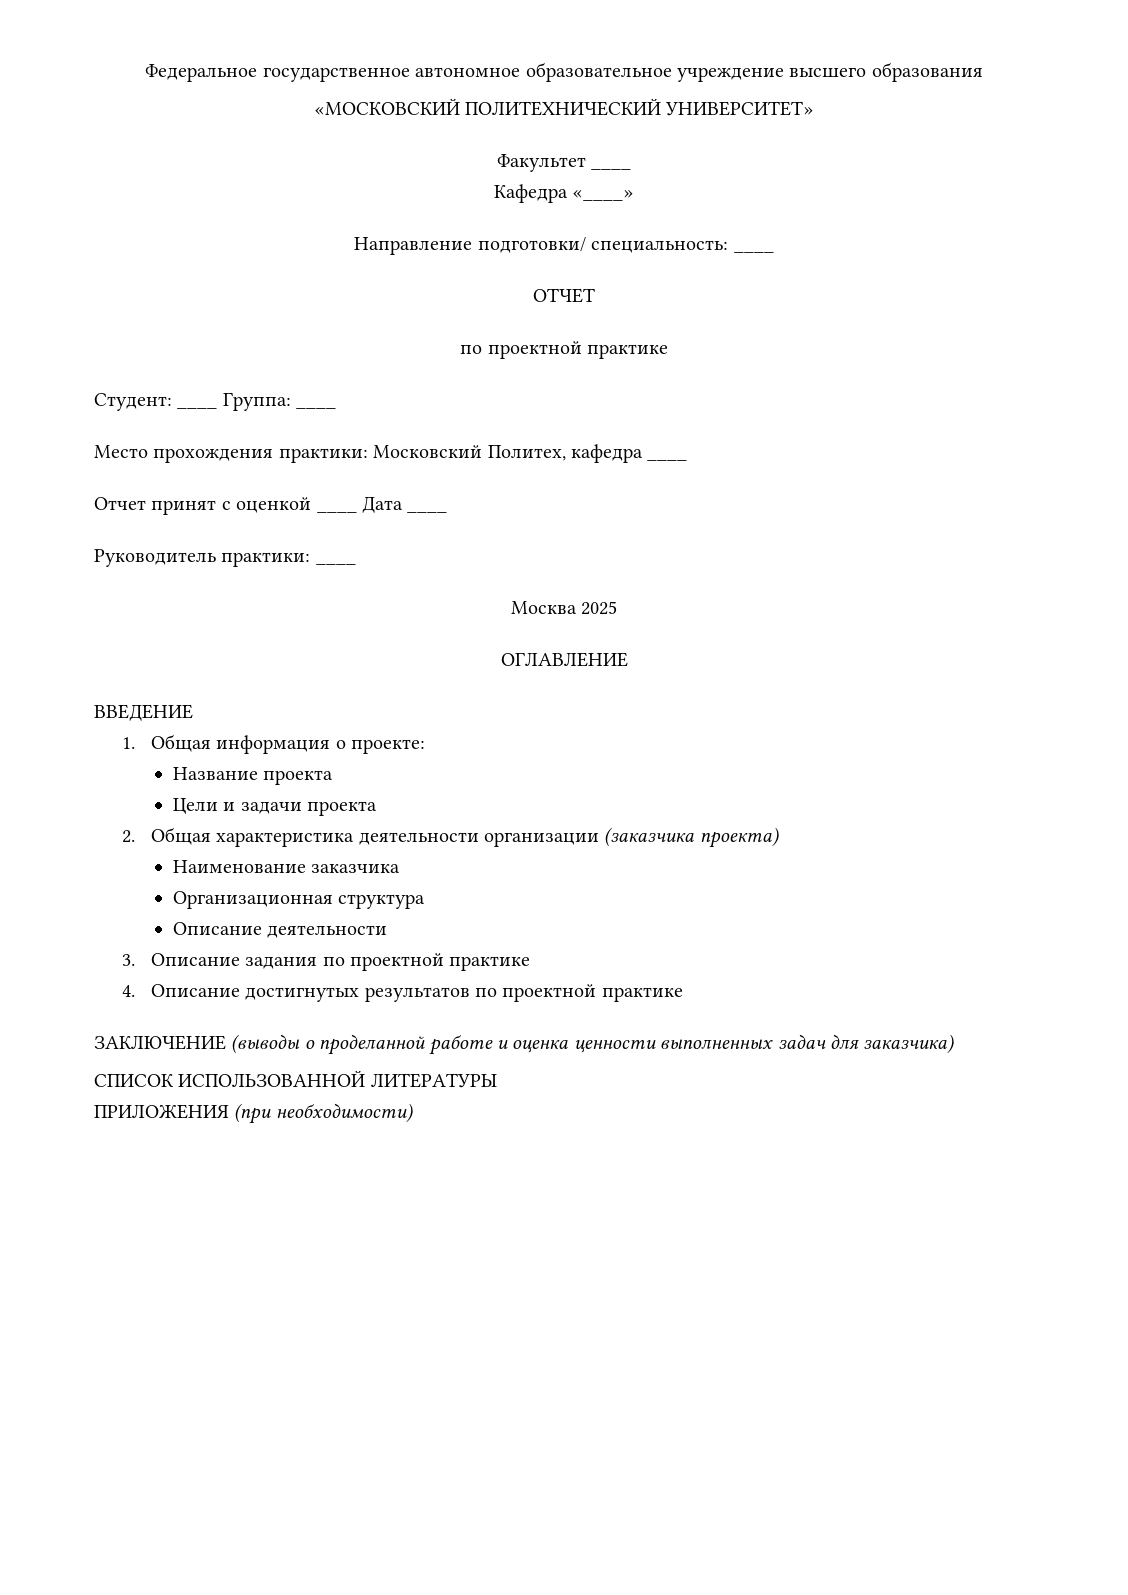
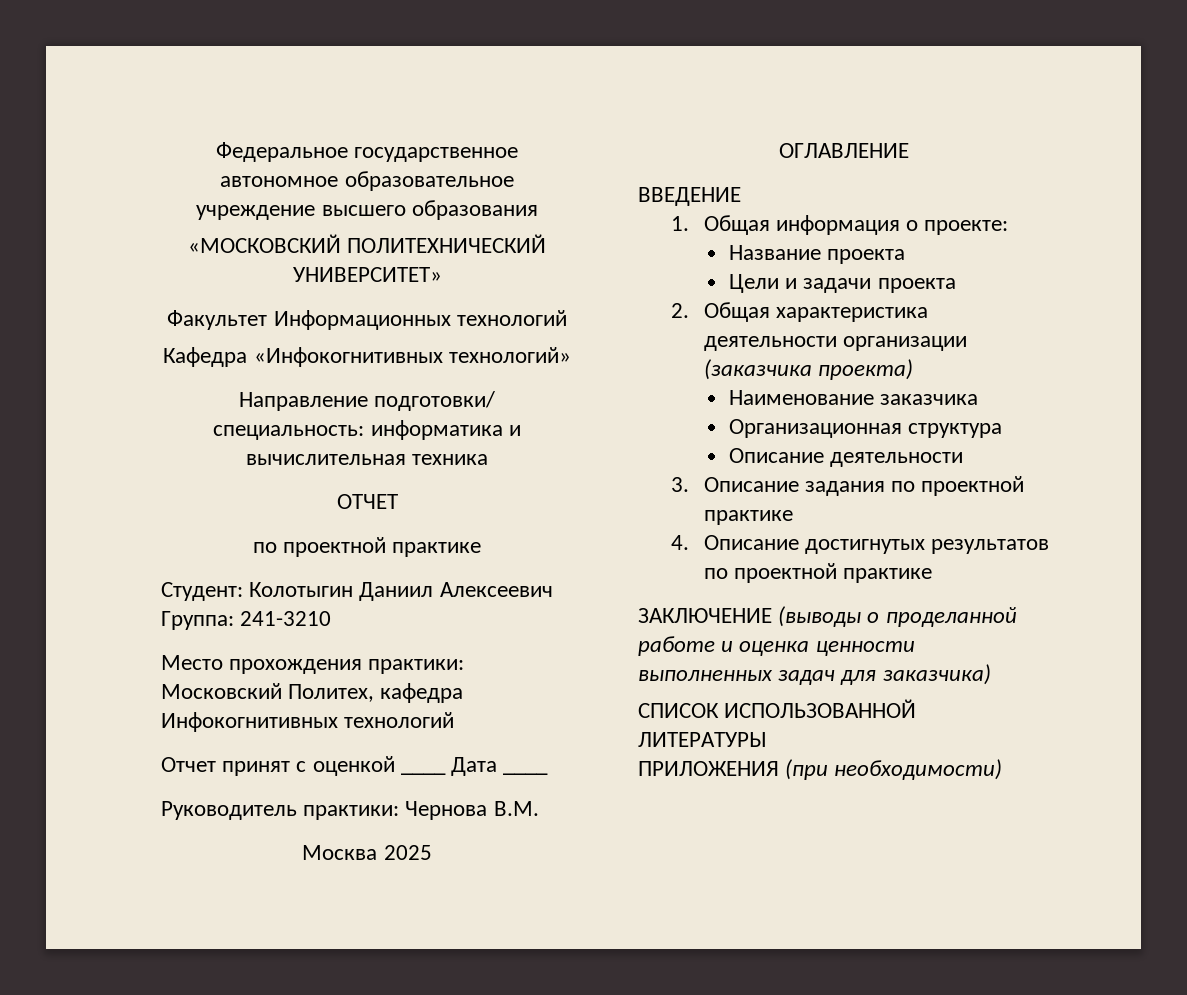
[591,167,632,170] ____ -> [273,310,567,330] Информационных технологий
[572,189,635,201] «____» -> [253,347,571,367] «Инфокогнитивных технологий»
[733,250,774,253] ____ -> [370,420,521,440] [245,454,489,465] информатика и вычислительная техника
[177,392,337,411] ____ Группа: ____ -> [249,582,553,601] [161,611,332,630] Колотыгин Даниил Алексеевич Группа: 241-3210
[647,458,688,461] ____ -> [161,712,455,732] Инфокогнитивных технологий
[315,562,356,565] ____ -> [405,801,539,820] Чернова В.М.

